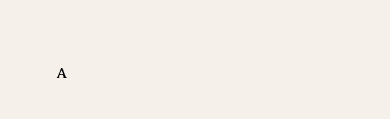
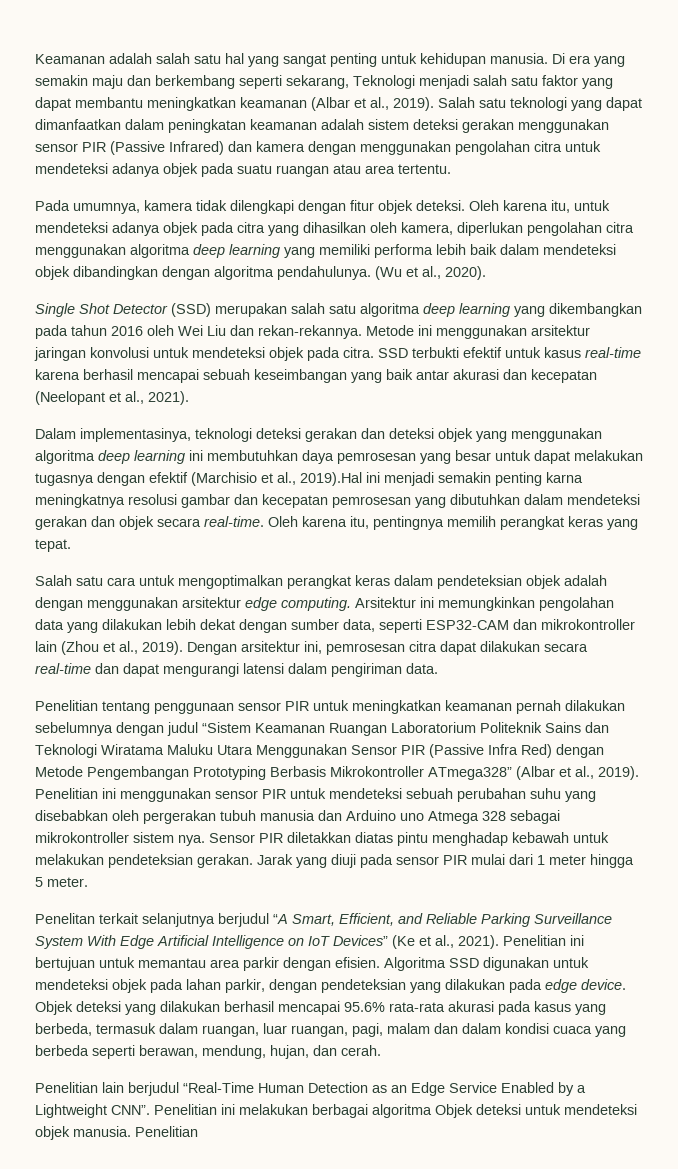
[56,68,67,78] A -> [35,53,625,67] [35,75,613,89] [35,97,642,111] [35,119,609,133] [35,141,601,155] [35,163,451,177] [35,200,610,214] [35,222,634,236] [35,244,616,258] [35,266,486,280] [35,303,642,317] [35,325,590,339] [34,347,641,361] [35,369,597,383] [35,391,189,405] [35,428,602,442] [35,450,643,464] [35,472,583,486] [35,494,640,508] [35,516,638,530] [35,539,71,552] [35,575,607,589] [35,597,614,611] [35,619,635,633] [35,641,588,655] [35,663,438,677] [35,700,625,714] [35,722,609,736] [35,744,604,758] [35,766,639,780] [35,788,596,802] [35,810,560,824] [35,832,609,846] [35,854,634,868] [35,877,88,887] [35,913,612,927] [35,935,584,949] [35,957,589,971] [35,979,626,993] [35,1001,606,1015] [35,1023,626,1037] [35,1045,381,1059] [35,1082,586,1096] [35,1104,637,1118] [35,1126,198,1140] Keamanan adalah salah satu hal yang sangat penting untuk kehidupan manusia. Di era yang semakin maju dan berkembang seperti sekarang, Teknologi menjadi salah satu faktor yang dapat membantu meningkatkan keamanan (Albar et al., 2019). Salah satu teknologi yang dapat dimanfaatkan dalam peningkatan keamanan adalah sistem deteksi gerakan menggunakan sensor PIR (Passive Infrared) dan kamera dengan menggunakan pengolahan citra untuk mendeteksi adanya objek pada suatu ruangan atau area tertentu. // Pada umumnya, kamera tidak dilengkapi dengan fitur objek deteksi. Oleh karena itu, untuk mendeteksi adanya objek pada citra yang dihasilkan oleh kamera, diperlukan pengolahan citra menggunakan algoritma deep learning yang memiliki performa lebih baik dalam mendeteksi objek dibandingkan dengan algoritma pendahulunya. (Wu et al., 2020). // Single Shot Detector (SSD) merupakan salah satu algoritma deep learning yang dikembangkan pada tahun 2016 oleh Wei Liu dan rekan-rekannya. Metode ini menggunakan arsitektur jaringan konvolusi untuk mendeteksi objek pada citra. SSD terbukti efektif untuk kasus real-time karena berhasil mencapai sebuah keseimbangan yang baik antar akurasi dan kecepatan (Neelopant et al., 2021). // Dalam implementasinya, teknologi deteksi gerakan dan deteksi objek yang menggunakan algoritma deep learning ini membutuhkan daya pemrosesan yang besar untuk dapat melakukan tugasnya dengan efektif (Marchisio et al., 2019).Hal ini menjadi semakin penting karna meningkatnya resolusi gambar dan kecepatan pemrosesan yang dibutuhkan dalam mendeteksi gerakan dan objek secara real-time. Oleh karena itu, pentingnya memilih perangkat keras yang tepat. // Salah satu cara untuk mengoptimalkan perangkat keras dalam pendeteksian objek adalah dengan menggunakan arsitektur edge computing. Arsitektur ini memungkinkan pengolahan data yang dilakukan lebih dekat dengan sumber data, seperti ESP32-CAM dan mikrokontroller lain (Zhou et al., 2019). Dengan arsitektur ini, pemrosesan citra dapat dilakukan secara real-time dan dapat mengurangi latensi dalam pengiriman data. // Penelitian tentang penggunaan sensor PIR untuk meningkatkan keamanan pernah dilakukan sebelumnya dengan judul “Sistem Keamanan Ruangan Laboratorium Politeknik Sains dan Teknologi Wiratama Maluku Utara Menggunakan Sensor PIR (Passive Infra Red) dengan Metode Pengembangan Prototyping Berbasis Mikrokontroller ATmega328” (Albar et al., 2019). Penelitian ini menggunakan sensor PIR untuk mendeteksi sebuah perubahan suhu yang disebabkan oleh pergerakan tubuh manusia dan Arduino uno Atmega 328 sebagai mikrokontroller sistem nya. Sensor PIR diletakkan diatas pintu menghadap kebawah untuk melakukan pendeteksian gerakan. Jarak yang diuji pada sensor PIR mulai dari 1 meter hingga 5 meter. // Penelitan terkait selanjutnya berjudul “A Smart, Efficient, and Reliable Parking Surveillance System With Edge Artificial Intelligence on IoT Devices” (Ke et al., 2021). Penelitian ini bertujuan untuk memantau area parkir dengan efisien. Algoritma SSD digunakan untuk mendeteksi objek pada lahan parkir, dengan pendeteksian yang dilakukan pada edge device. Objek deteksi yang dilakukan berhasil mencapai 95.6% rata-rata akurasi pada kasus yang berbeda, termasuk dalam ruangan, luar ruangan, pagi, malam dan dalam kondisi cuaca yang berbeda seperti berawan, mendung, hujan, dan cerah. // Penelitian lain berjudul “Real-Time Human Detection as an Edge Service Enabled by a Lightweight CNN”. Penelitian ini melakukan berbagai algoritma Objek deteksi untuk mendeteksi objek manusia. Penelitian

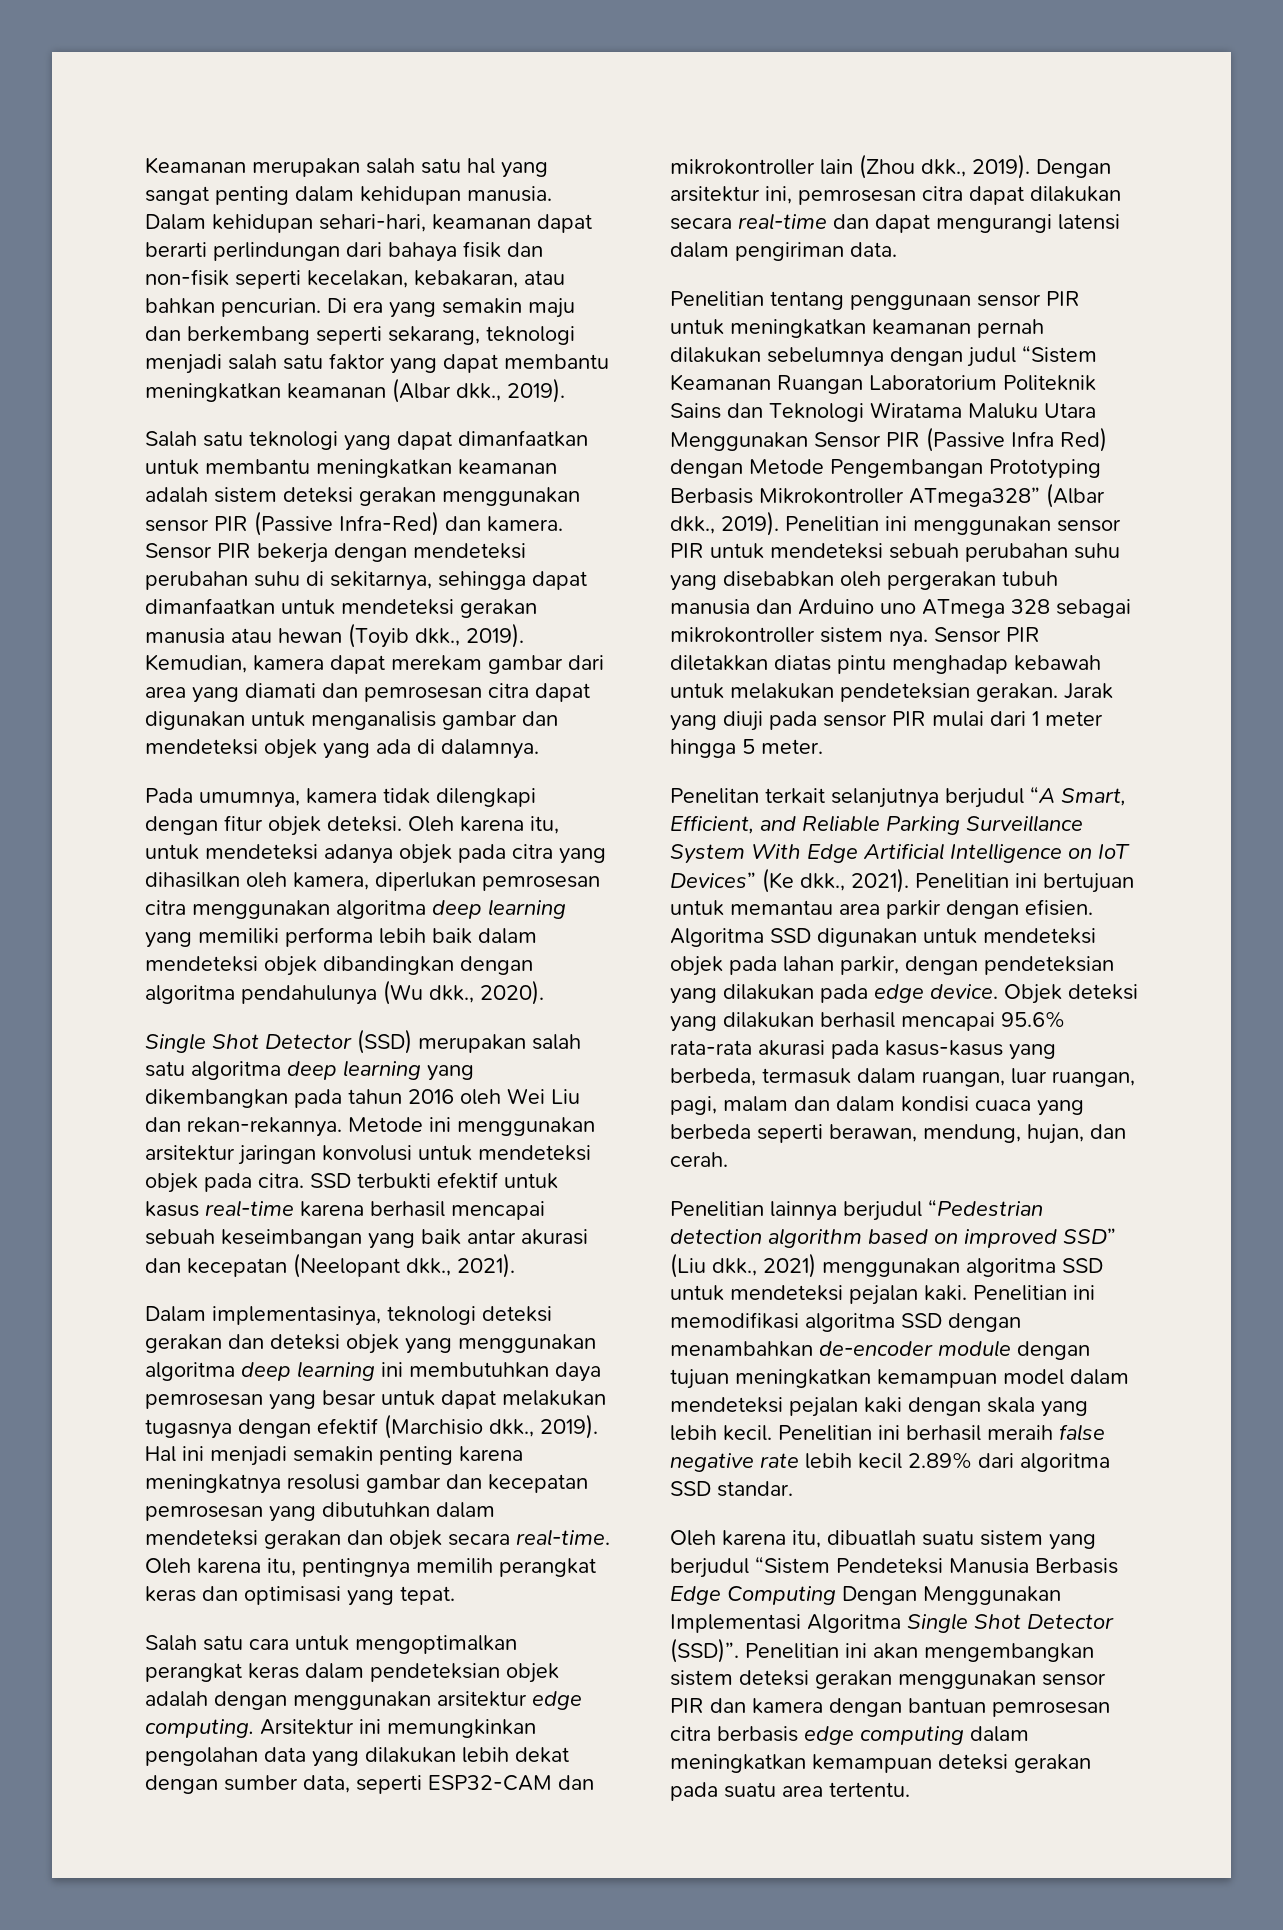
[35,53,152,64] Keamanan adalah -> [145,157,360,177] Keamanan merupakan
[381,53,417,64] untuk -> [295,186,354,202] dalam
(548, 58) none -> [145,214,592,233] [145,241,543,262] [145,269,565,289] [145,298,321,317] Dalam kehidupan sehari-hari, keamanan dapat berarti perlindungan dari bahaya fisik dan non-fisik seperti kecelakan, kebakaran, atau bahkan pencurian.
[353,75,415,89] Teknologi -> [486,326,575,345] teknologi
[354,97,434,111] et al., 2019). -> [456,378,565,403] dkk., 2019). //
[125,119,246,133] dalam peningkatan -> [145,459,452,478] untuk membantu meningkatkan
[169,141,601,155] [35,163,451,177] Infrared) dan kamera dengan menggunakan pengolahan citra untuk mendeteksi adanya objek pada suatu ruangan atau area tertentu. -> [339,511,563,536] [145,543,526,563] [145,571,587,591] [145,598,537,618] [145,623,524,648] [145,654,604,674] [145,683,590,703] [145,711,558,730] [145,739,539,759] Infra-Red) dan kamera. Sensor PIR bekerja dengan mendeteksi perubahan suhu di sekitarnya, sehingga dapat dimanfaatkan untuk mendeteksi gerakan manusia atau hewan (Toyib dkk., 2019). Kemudian, kamera dapat merekam gambar dari area yang diamati dan pemrosesan citra dapat digunakan untuk menganalisis gambar dan mendeteksi objek yang ada di dalamnya.
[527,222,602,236] pengolahan -> [482,875,600,891] pemrosesan
[277,266,441,280] pendahulunya. (Wu et al., -> [241,980,474,1005] pendahulunya (Wu dkk.,
[109,391,144,404] et al., -> [406,1258,451,1276] dkk.,
[261,472,362,486] et al., 2019).Hal -> [489,1414,598,1439] [145,1446,176,1462] dkk., 2019). Hal
[546,472,583,483] karna -> [459,1446,523,1462] karena
(603, 521) none -> [202,1586,341,1605] dan optimisasi
[103,641,138,654] et al., -> [921,159,966,177] dkk.,
[559,766,594,779] et al., -> [670,516,715,534] dkk.,
[428,811,479,824] Atmega -> [922,599,1005,618] ATmega
[419,935,454,948] et al., -> [800,873,845,891] dkk.,
[534,1001,571,1012] kasus -> [885,1040,1003,1056] kasus-kasus
[102,1082,586,1096] [35,1104,637,1118] [35,1126,198,1140] lain berjudul “Real-Time Human Detection as an Edge Service Enabled by a Lightweight CNN”. Penelitian ini melakukan berbagai algoritma Objek deteksi untuk mendeteksi objek manusia. Penelitian -> [770,1199,1043,1221] [670,1228,1116,1248] [670,1253,1103,1278] [670,1285,1095,1305] [670,1312,1021,1332] [670,1340,1090,1360] [670,1369,1129,1389] [670,1397,1088,1417] [670,1424,1105,1441] [670,1452,1110,1472] [670,1481,793,1497] [670,1530,1096,1550] [670,1556,1118,1578] [670,1586,1061,1605] [670,1613,1114,1633] [670,1638,1094,1663] [670,1670,1106,1689] [670,1698,1110,1717] [670,1726,1029,1745] [670,1754,1091,1773] [670,1782,910,1801] lainnya berjudul “Pedestrian detection algorithm based on improved SSD” (Liu dkk., 2021) menggunakan algoritma SSD untuk mendeteksi pejalan kaki. Penelitian ini memodifikasi algoritma SSD dengan menambahkan de-encoder module dengan tujuan meningkatkan kemampuan model dalam mendeteksi pejalan kaki dengan skala yang lebih kecil. Penelitian ini berhasil meraih false negative rate lebih kecil 2.89% dari algoritma SSD standar. // Oleh karena itu, dibuatlah suatu sistem yang berjudul “Sistem Pendeteksi Manusia Berbasis Edge Computing Dengan Menggunakan Implementasi Algoritma Single Shot Detector (SSD)”. Penelitian ini akan mengembangkan sistem deteksi gerakan menggunakan sensor PIR dan kamera dengan bantuan pemrosesan citra berbasis edge computing dalam meningkatkan kemampuan deteksi gerakan pada suatu area tertentu.

